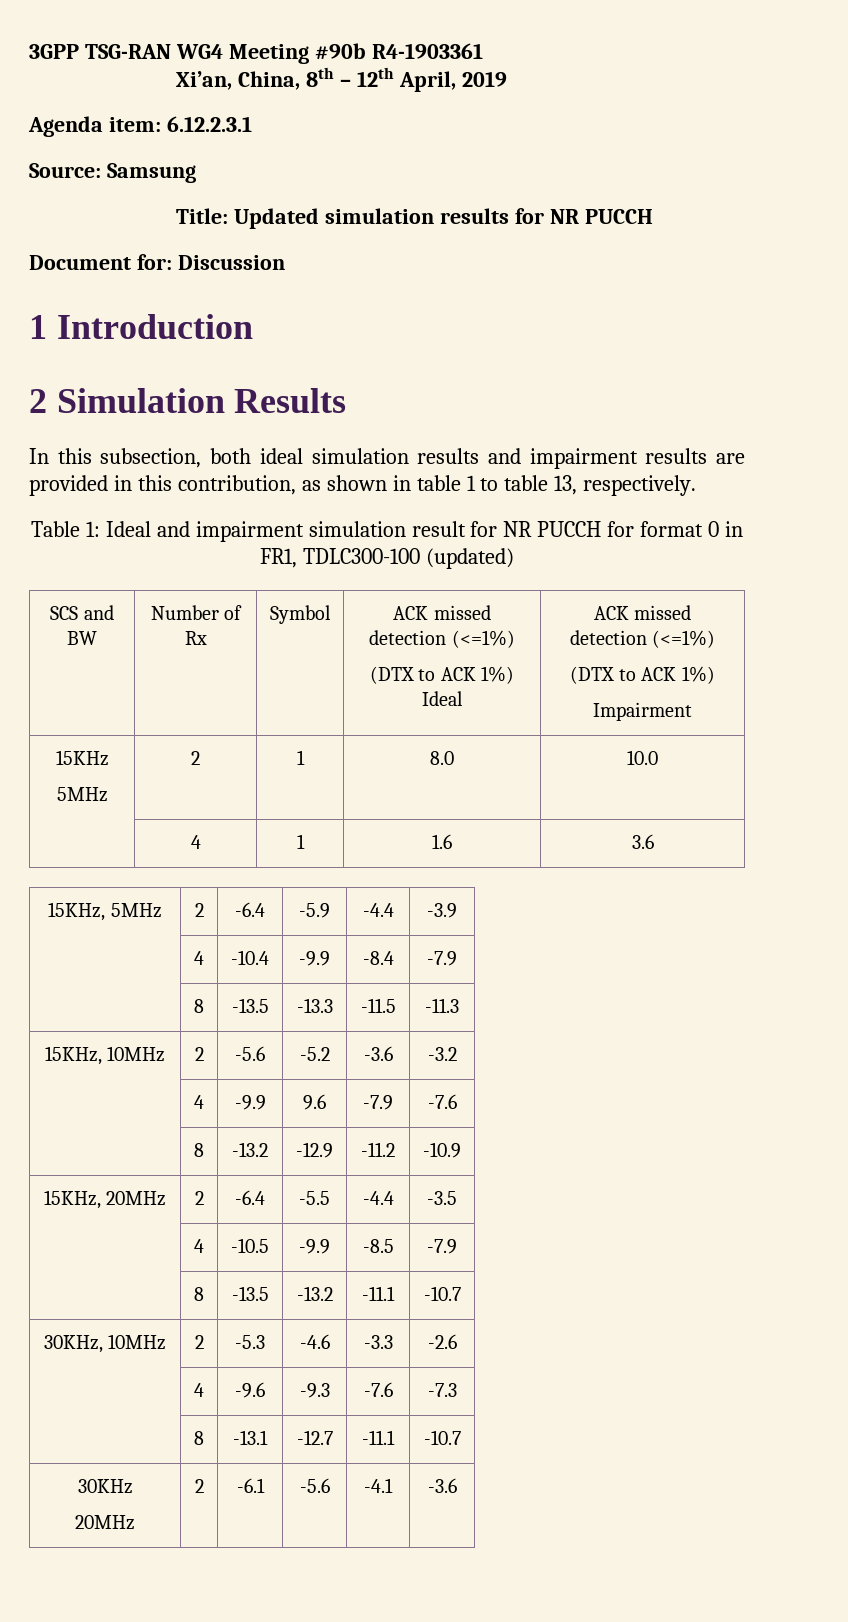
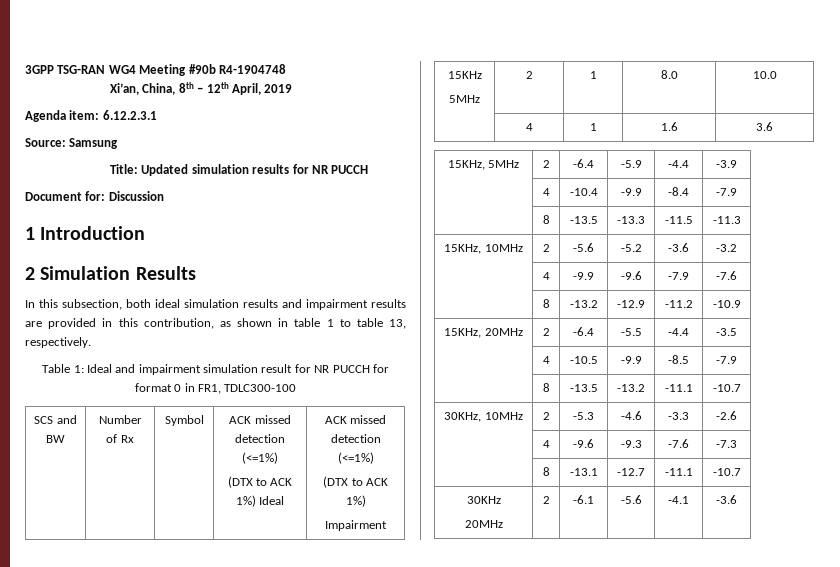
[371,43,483,59] R4-1903361 -> [218,64,286,74] R4-1904748
[425,548,514,569] (updated) -> (297, 388) none
[303,1094,326,1110] 9.6 -> [620,271,642,280] -9.6

